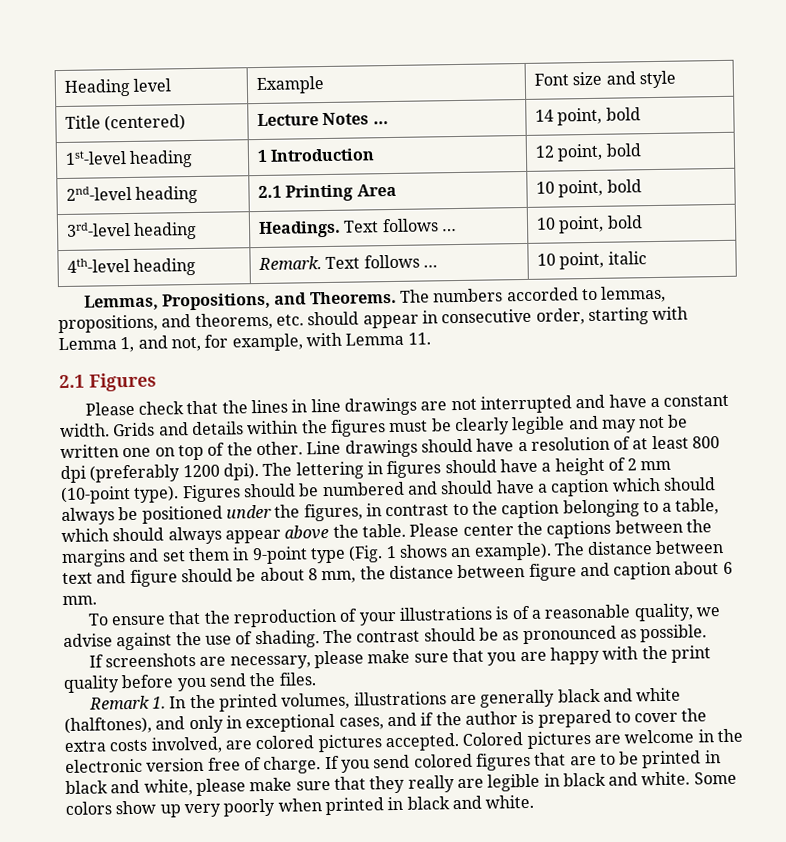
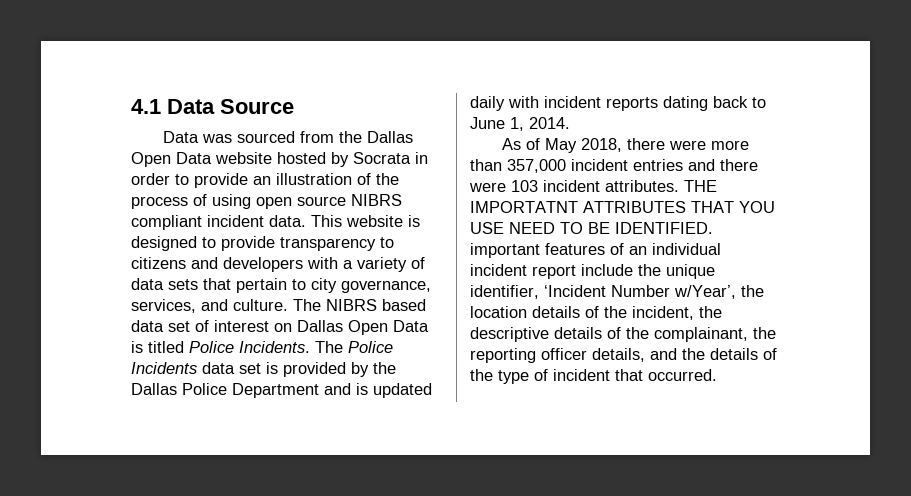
[64,78,172,97] [256,75,326,95] [534,70,677,89] [65,114,187,132] [257,112,389,127] [535,107,641,126] [65,150,194,168] [257,148,376,163] [535,143,642,162] [66,185,199,204] [258,183,397,202] [536,179,642,198] [66,221,198,240] [258,218,458,239] [536,215,643,234] [67,257,197,276] [258,254,439,271] [537,251,647,270] [83,285,667,311] [58,306,689,334] [58,332,431,353] [59,372,157,392] [84,394,730,416] [60,414,689,438] [60,435,721,461] [60,457,672,484] [60,477,716,505] [61,498,720,526] [61,519,712,545] [61,539,725,568] [62,561,733,588] [62,595,97,606] [87,603,721,628] [63,624,708,651] [88,645,712,670] [63,672,317,694] [88,687,682,712] [64,708,708,735] [64,728,743,754] [65,750,721,775] [65,771,737,797] [65,794,535,818] Heading level | Example | Font size and style // Title (centered) | Lecture Notes … | 14 point, bold // 1st-level heading | 1 Introduction | 12 point, bold // 2nd-level heading | 2.1 Printing Area | 10 point, bold // 3rd-level heading | Headings. Text follows … | 10 point, bold // 4th-level heading | Remark. Text follows … | 10 point, italic // Lemmas, Propositions, and Theorems. The numbers accorded to lemmas, propositions, and theorems, etc. should appear in consecutive order, starting with Lemma 1, and not, for example, with Lemma 11. // 2.1 Figures // Please check that the lines in line drawings are not interrupted and have a constant width. Grids and details within the figures must be clearly legible and may not be written one on top of the other. Line drawings should have a resolution of at least 800 dpi (preferably 1200 dpi). The lettering in figures should have a height of 2 mm (10-point type). Figures should be numbered and should have a caption which should always be positioned under the figures, in contrast to the caption belonging to a table, which should always appear above the table. Please center the captions between the margins and set them in 9-point type (Fig. 1 shows an example). The distance between text and figure should be about 8 mm, the distance between figure and caption about 6 mm. // To ensure that the reproduction of your illustrations is of a reasonable quality, we advise against the use of shading. The contrast should be as pronounced as possible. // If screenshots are necessary, please make sure that you are happy with the print quality before you send the files. // Remark 1. In the printed volumes, illustrations are generally black and white (halftones), and only in exceptional cases, and if the author is prepared to cover the extra costs involved, are colored pictures accepted. Colored pictures are welcome in the electronic version free of charge. If you send colored figures that are to be printed in black and white, please make sure that they really are legible in black and white. Some colors show up very poorly when printed in black and white. -> [131,99,294,114] [163,131,414,143] [131,152,428,167] [131,173,399,188] [131,194,402,209] [131,215,420,230] [131,236,394,251] [131,257,425,272] [131,278,431,293] [131,299,426,313] [131,320,429,335] [131,341,393,353] [131,362,396,377] [131,383,432,398] [470,96,766,111] [470,117,570,131] [502,138,750,153] [470,159,758,173] [469,180,717,192] [470,201,775,213] [470,222,713,234] [470,243,721,258] [470,264,715,279] [470,285,764,299] [470,306,722,320] [470,327,776,342] [470,348,777,363] [470,369,717,384] 4.1 Data Source // Data was sourced from the Dallas Open Data website hosted by Socrata in order to provide an illustration of the process of using open source NIBRS compliant incident data. This website is designed to provide transparency to citizens and developers with a variety of data sets that pertain to city governance, services, and culture. The NIBRS based data set of interest on Dallas Open Data is titled Police Incidents. The Police Incidents data set is provided by the Dallas Police Department and is updated daily with incident reports dating back to June 1, 2014. // As of May 2018, there were more than 357,000 incident entries and there were 103 incident attributes. THE IMPORTATNT ATTRIBUTES THAT YOU USE NEED TO BE IDENTIFIED. important features of an individual incident report include the unique identifier, ‘Incident Number w/Year’, the location details of the incident, the descriptive details of the complainant, the reporting officer details, and the details of the type of incident that occurred.

